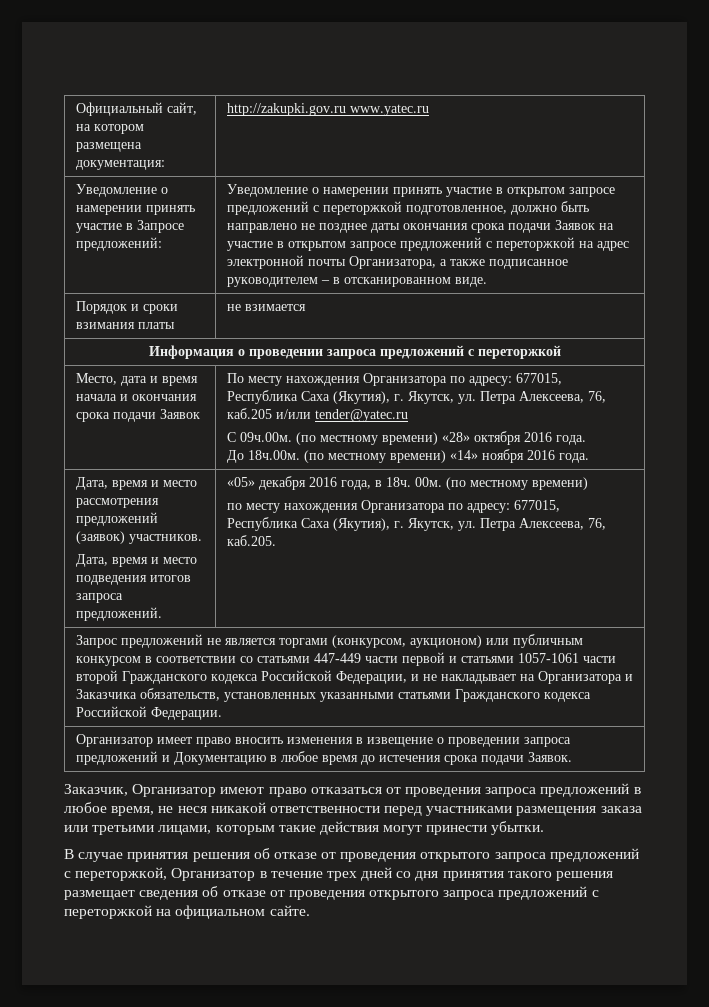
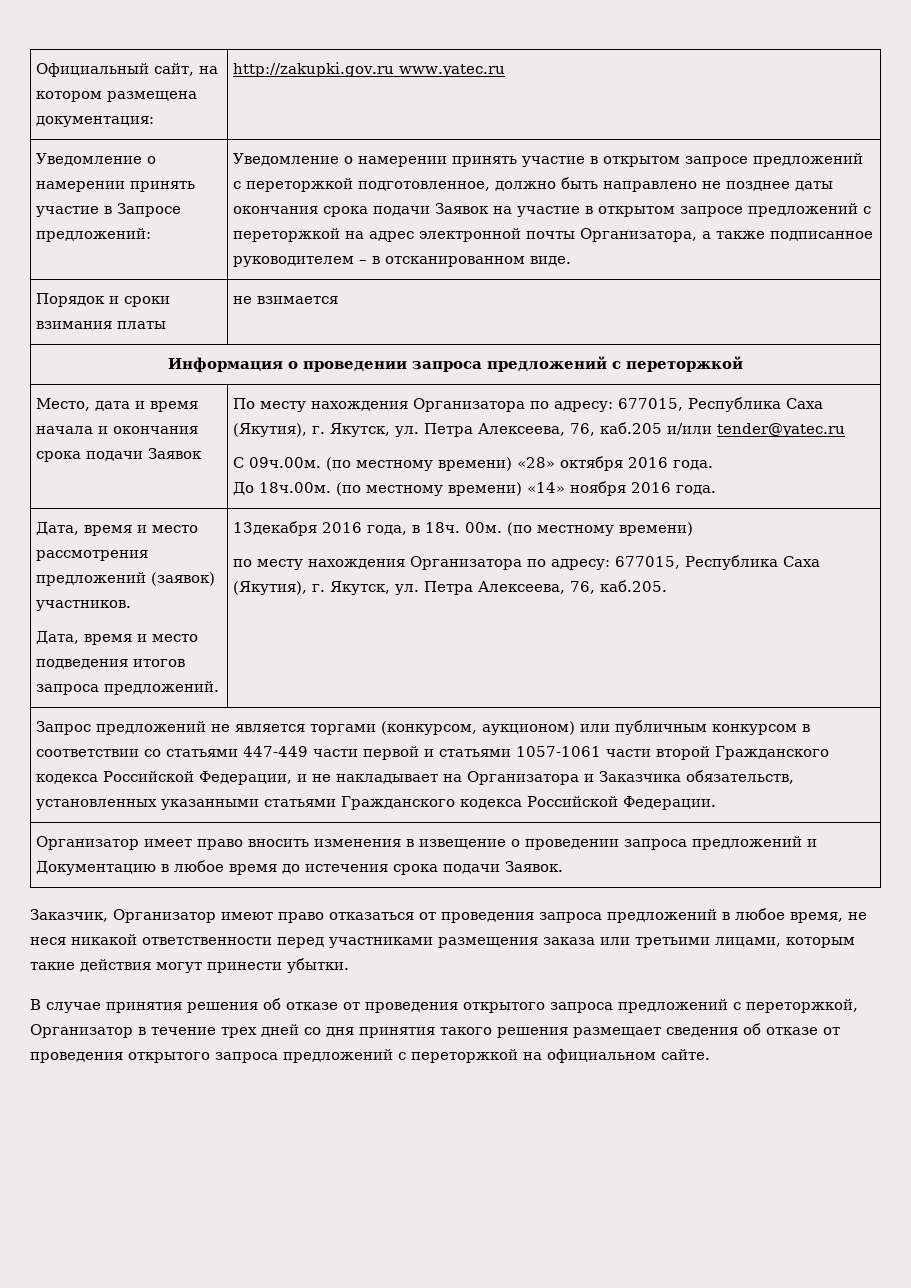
[226,476,306,490] «05» декабря -> [233,521,318,536] 13декабря

